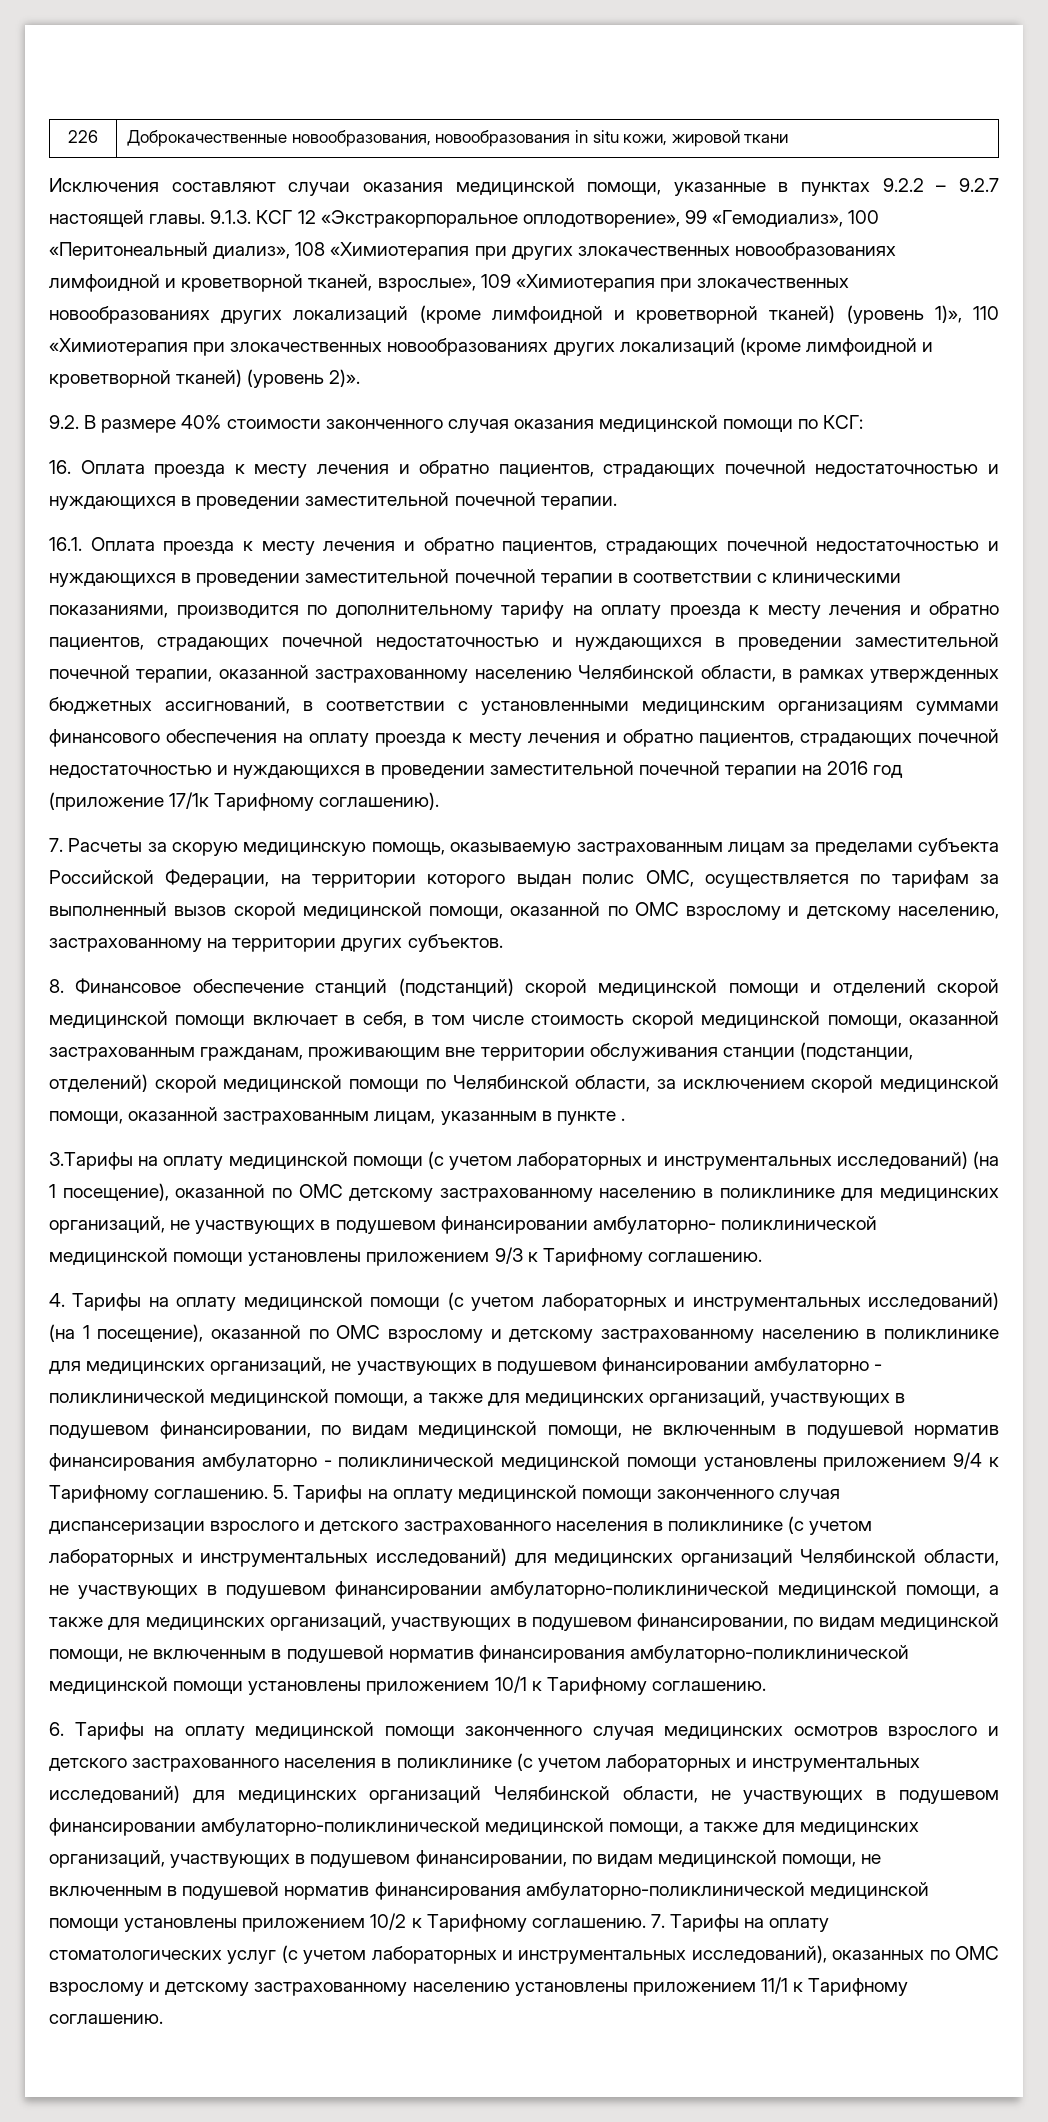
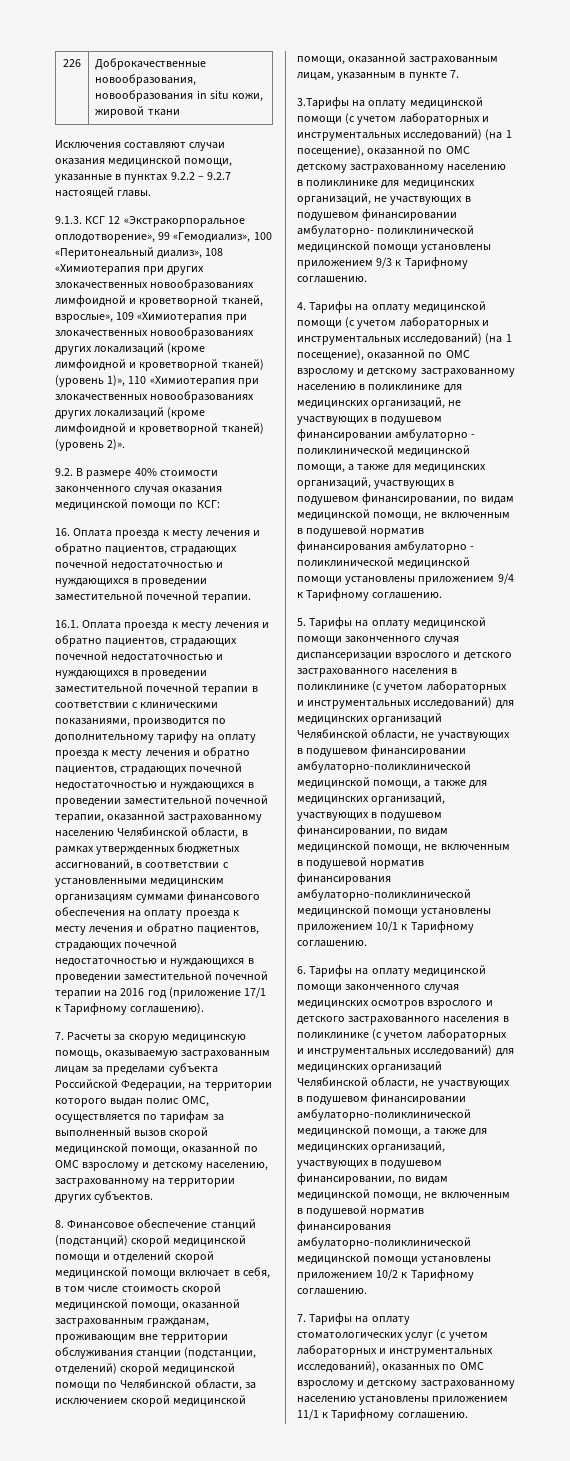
(206, 219) none -> (152, 193) //
[169,792,210,809] 17/1к -> [244,987,267,998] [55,1006,61,1012] 17/1 к
[620,1118,625,1121] . -> [449,70,459,78] 7.
(269, 1494) none -> (443, 595) //
(646, 1923) none -> (367, 1291) //

